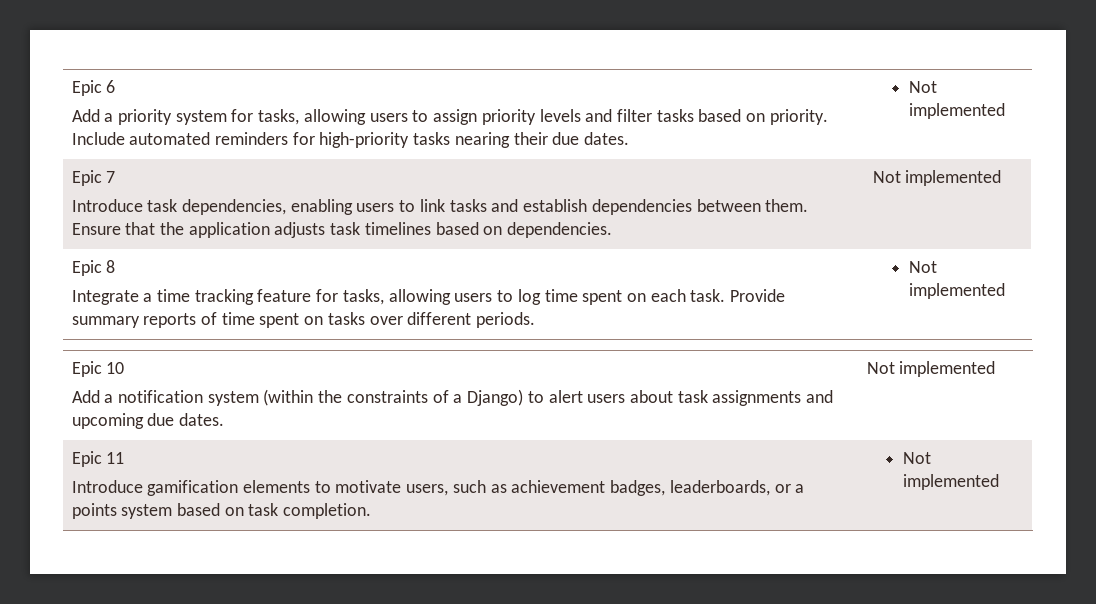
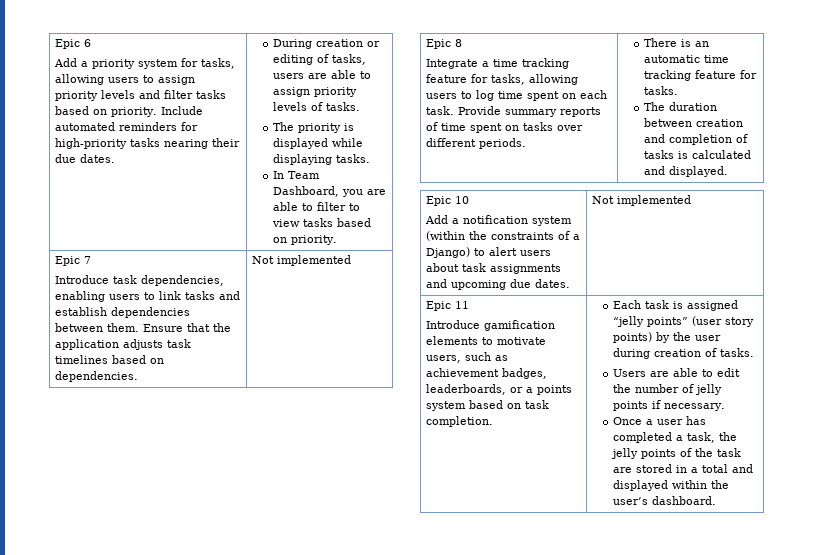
[908,81,937,93] [908,103,1005,119] Not implemented -> [273,39,381,49] [273,54,367,65] [273,70,372,79] [273,87,358,97] [273,102,361,111] [273,122,355,133] [273,138,364,149] [273,154,371,165] [273,171,321,179] [273,186,387,197] [273,202,361,211] [272,218,372,227] [273,235,338,245] During creation or editing of tasks, users are able to assign priority levels of tasks. // The priority is displayed while displaying tasks. // In Team Dashboard, you are able to filter to view tasks based on priority.
[908,261,937,273] [908,283,1005,299] Not implemented -> [644,38,710,47] [644,55,730,63] [644,70,758,81] [644,86,679,95] [644,102,718,111] [644,118,744,127] [644,134,749,145] [644,150,752,159] [644,166,729,177] There is an automatic time tracking feature for tasks. // The duration between creation and completion of tasks is calculated and displayed.
[902,452,931,464] [902,474,999,490] Not implemented -> [613,300,739,311] [613,316,755,327] [613,332,722,343] [613,348,755,359] [613,368,741,377] [613,384,723,395] [613,400,726,411] [613,416,707,425] [613,432,738,443] [611,448,742,459] [613,464,754,473] [613,480,730,491] [613,496,717,505] Each task is assigned “jelly points” (user story points) by the user during creation of tasks. // Users are able to edit the number of jelly points if necessary. // Once a user has completed a task, the jelly points of the task are stored in a total and displayed within the user’s dashboard.

